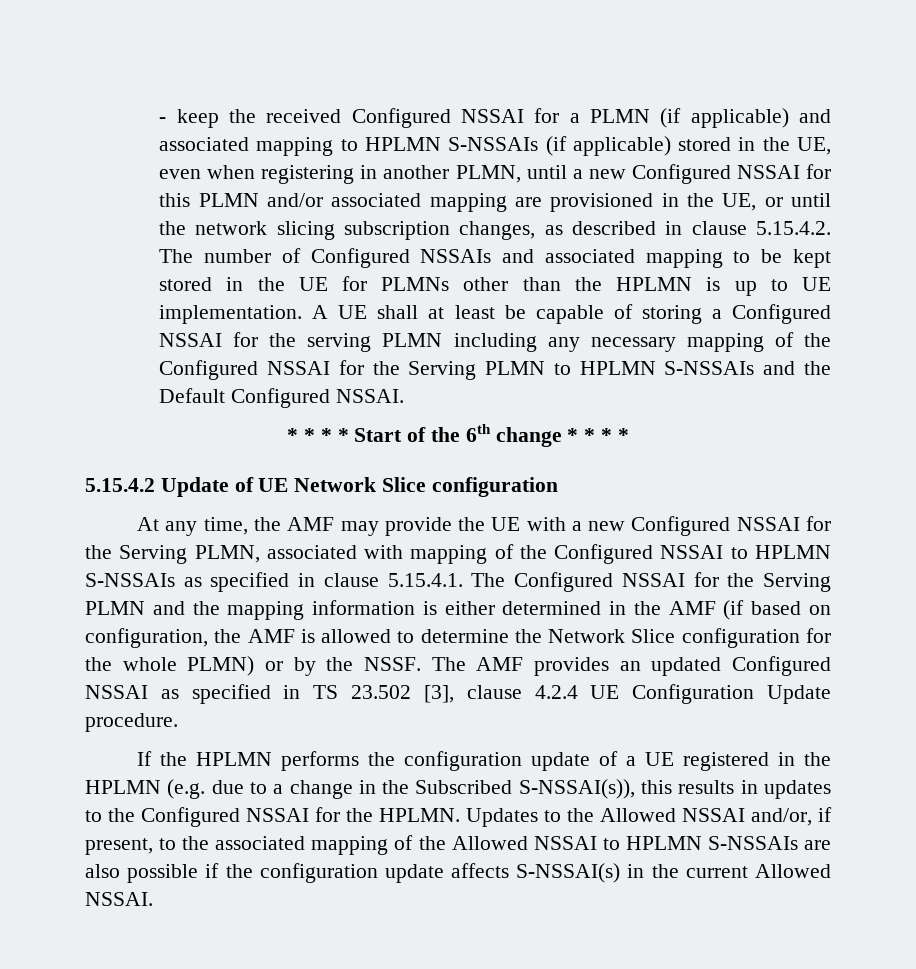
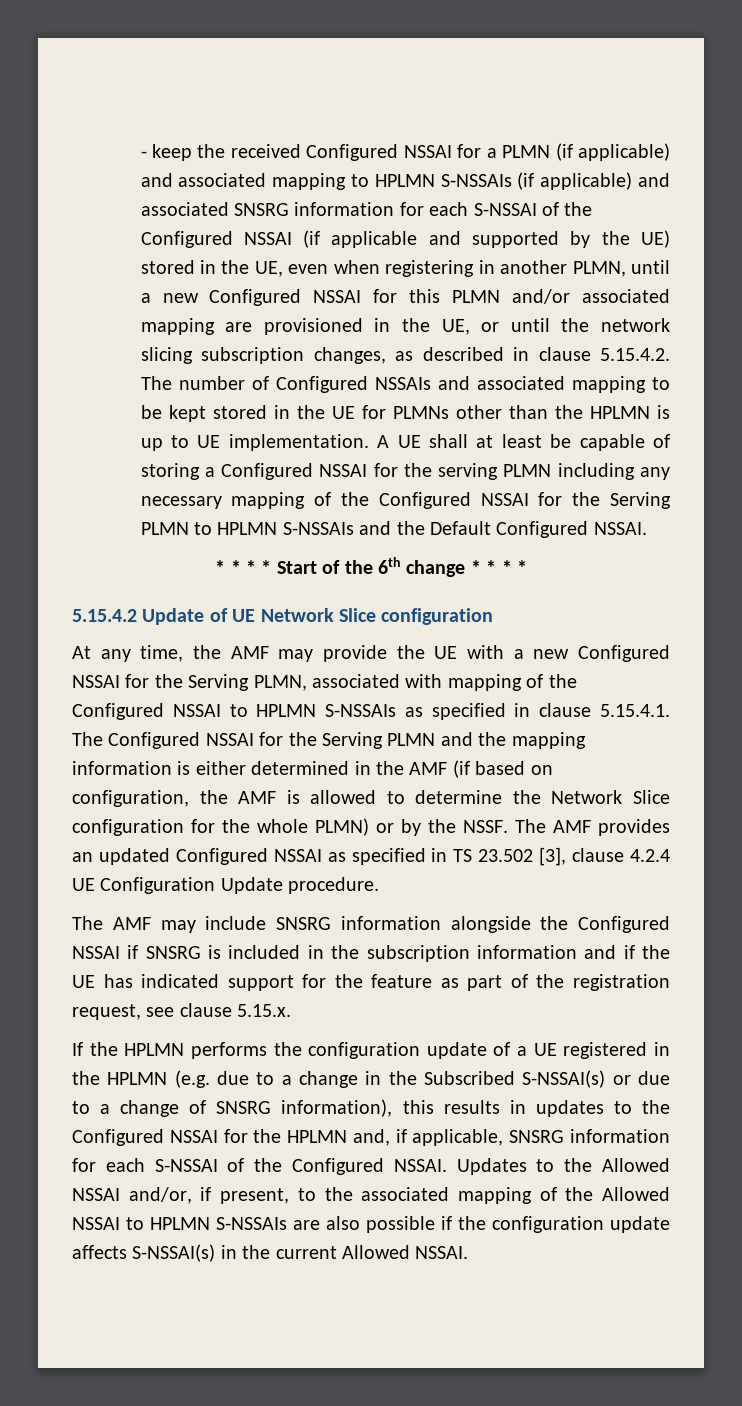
(671, 146) none -> [637,173,670,187] [140,202,593,216] [140,230,670,248] and associated SNSRG information for each S-NSSAI of the Configured NSSAI (if applicable and supported by the UE)
(178, 722) none -> [72,916,670,933] [72,945,671,962] [72,974,671,991] [72,1003,292,1020] // The AMF may include SNSRG information alongside the Configured NSSAI if SNSRG is included in the subscription information and if the UE has indicated support for the feature as part of the registration request, see clause 5.15.x.
[518,779,635,799] S-NSSAI(s)), -> [522,1070,670,1088] [72,1099,393,1117] S-NSSAI(s) or due to a change of SNSRG information),
[379,808,460,822] HPLMN. -> [287,1129,670,1146] [72,1158,447,1175] HPLMN and, if applicable, SNSRG information for each S-NSSAI of the Configured NSSAI.

